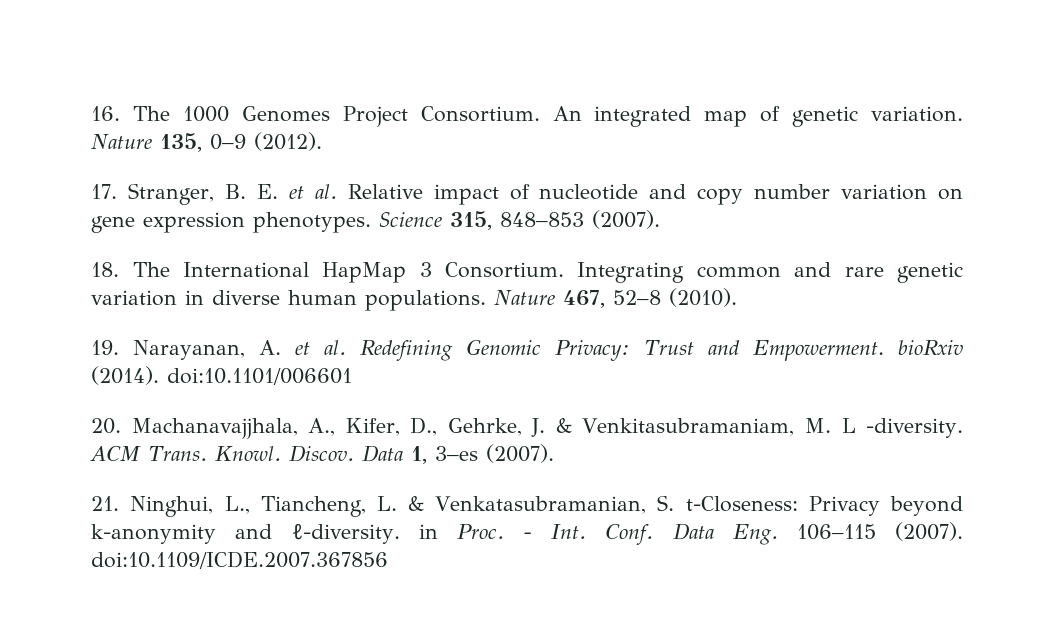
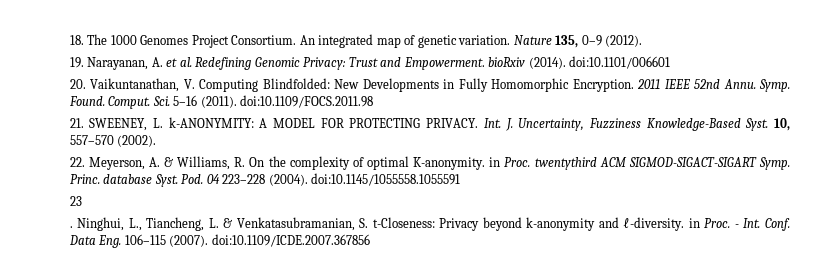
[91,106,121,121] 16. -> [69,35,84,45] 18.
[91,183,963,205] [91,210,661,233] [91,262,963,283] [91,288,738,311] // 17. Stranger, B. E. et al. Relative impact of nucleotide and copy number variation on gene expression phenotypes. Science 315, 848–853 (2007). // 18. The International HapMap 3 Consortium. Integrating common and rare genetic variation in diverse human populations. Nature 467, 52–8 (2010). -> (643, 41) none
[131,417,964,439] [90,444,555,464] [91,496,120,511] Machanavajjhala, A., Kifer, D., Gehrke, J. & Venkitasubramaniam, M. L -diversity. ACM Trans. Knowl. Discov. Data 1, 3–es (2007). // 21. -> [90,78,790,92] [68,95,374,109] [69,117,791,131] [69,135,157,147] [69,156,791,170] [69,173,461,187] [69,196,82,206] [69,226,73,228] Vaikuntanathan, V. Computing Blindfolded: New Developments in Fully Homomorphic Encryption. 2011 IEEE 52nd Annu. Symp. Found. Comput. Sci. 5–16 (2011). doi:10.1109/FOCS.2011.98 // 21. SWEENEY, L. k-ANONYMITY: A MODEL FOR PROTECTING PRIVACY. Int. J. Uncertainty, Fuzziness Knowledge-Based Syst. 10, 557–570 (2002). // 22. Meyerson, A. & Williams, R. On the complexity of optimal K-anonymity. in Proc. twentythird ACM SIGMOD-SIGACT-SIGART Symp. Princ. database Syst. Pod. 04 223–228 (2004). doi:10.1145/1055558.1055591 // 23 // .

